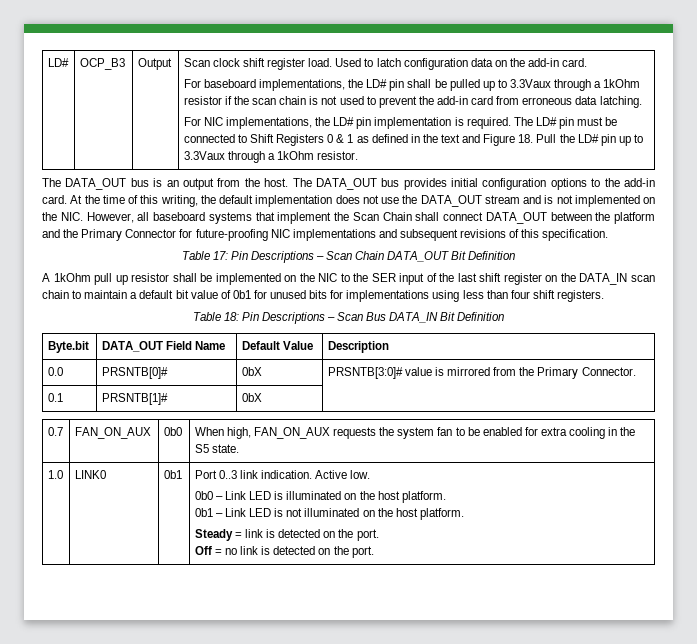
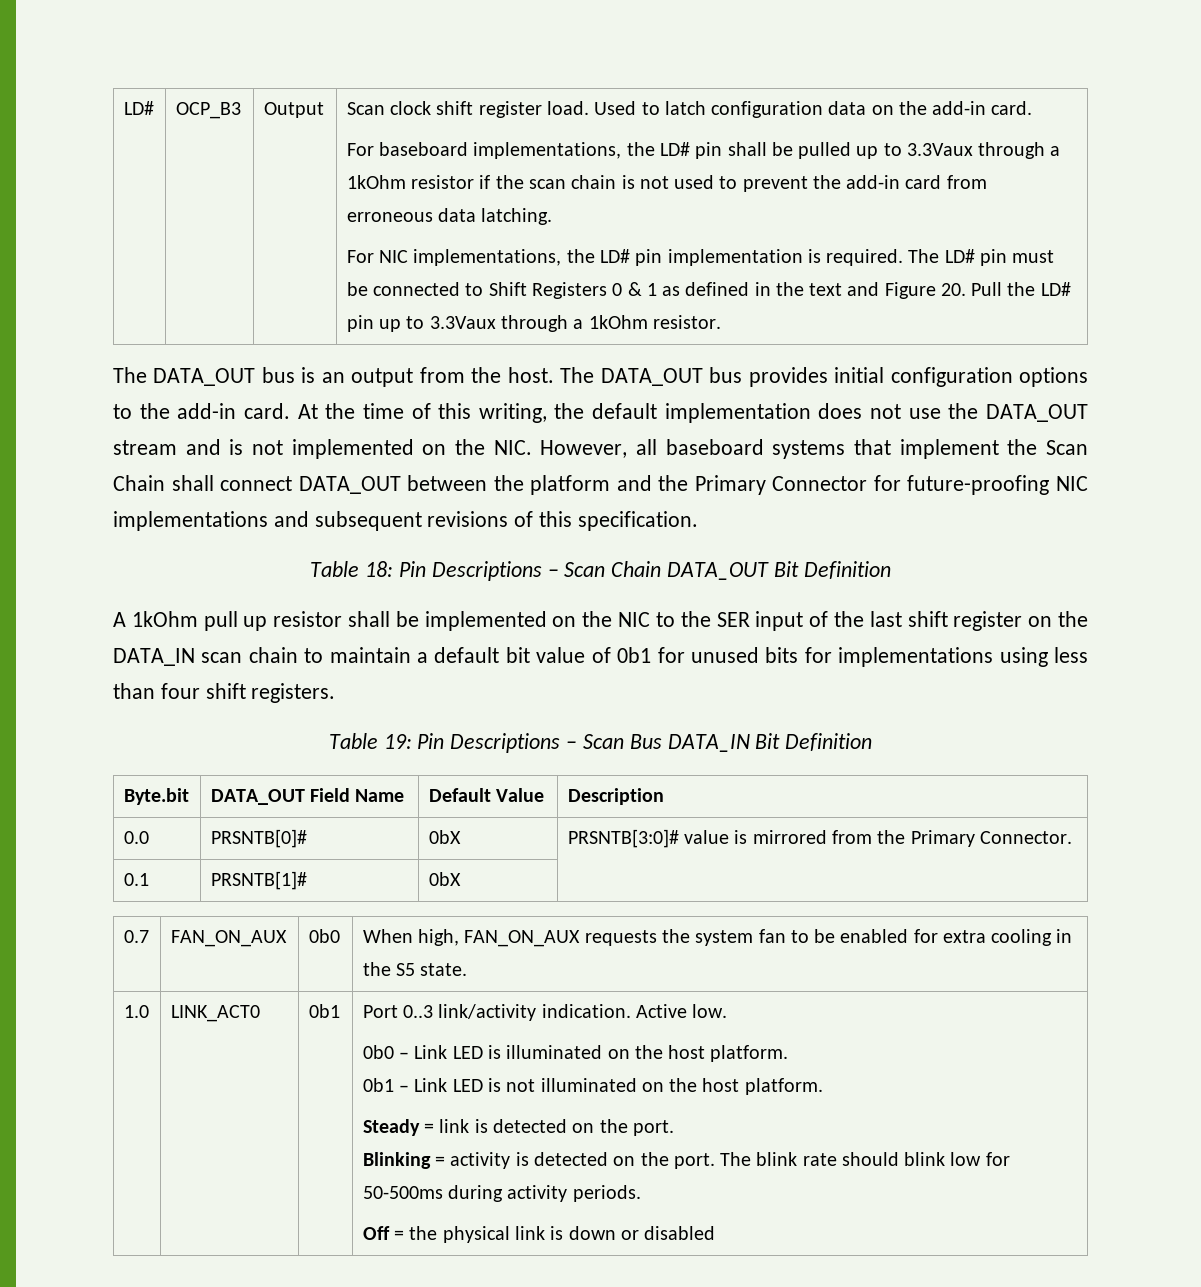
[518,134,534,143] 18. -> [940,283,966,296] 20.
[212,251,228,260] 17: -> [365,561,394,577] 18:
[223,312,239,321] 18: -> [383,734,412,749] 19:
[74,470,106,479] LINK0 -> [170,1005,260,1022] LINK_ACT0
[240,470,259,479] link -> [438,1004,537,1021] link/activity
[194,546,374,558] Off = no link is detected on the port. -> [362,1152,1010,1169] [362,1185,641,1202] [362,1226,716,1243] Blinking = activity is detected on the port. The blink rate should blink low for 50-500ms during activity periods. // Off = the physical link is down or disabled

